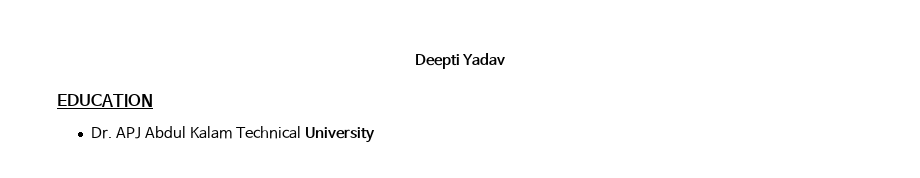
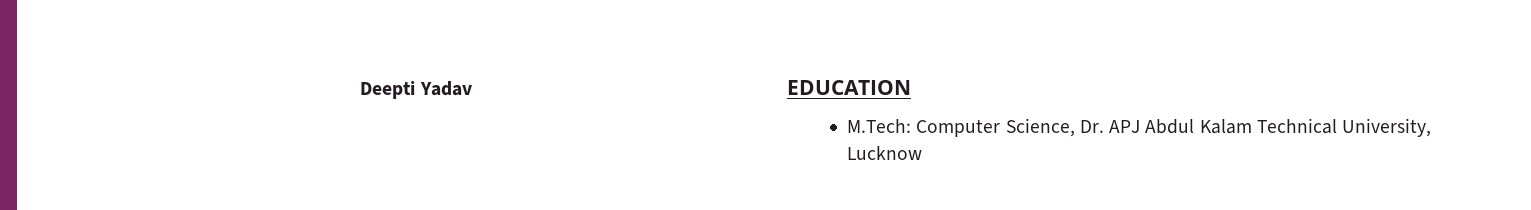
(153, 100) none -> [847,118,1075,137] M.Tech: Computer Science,
[304,127,375,143] University -> [1342,118,1432,137] [847,146,923,160] University, Lucknow

